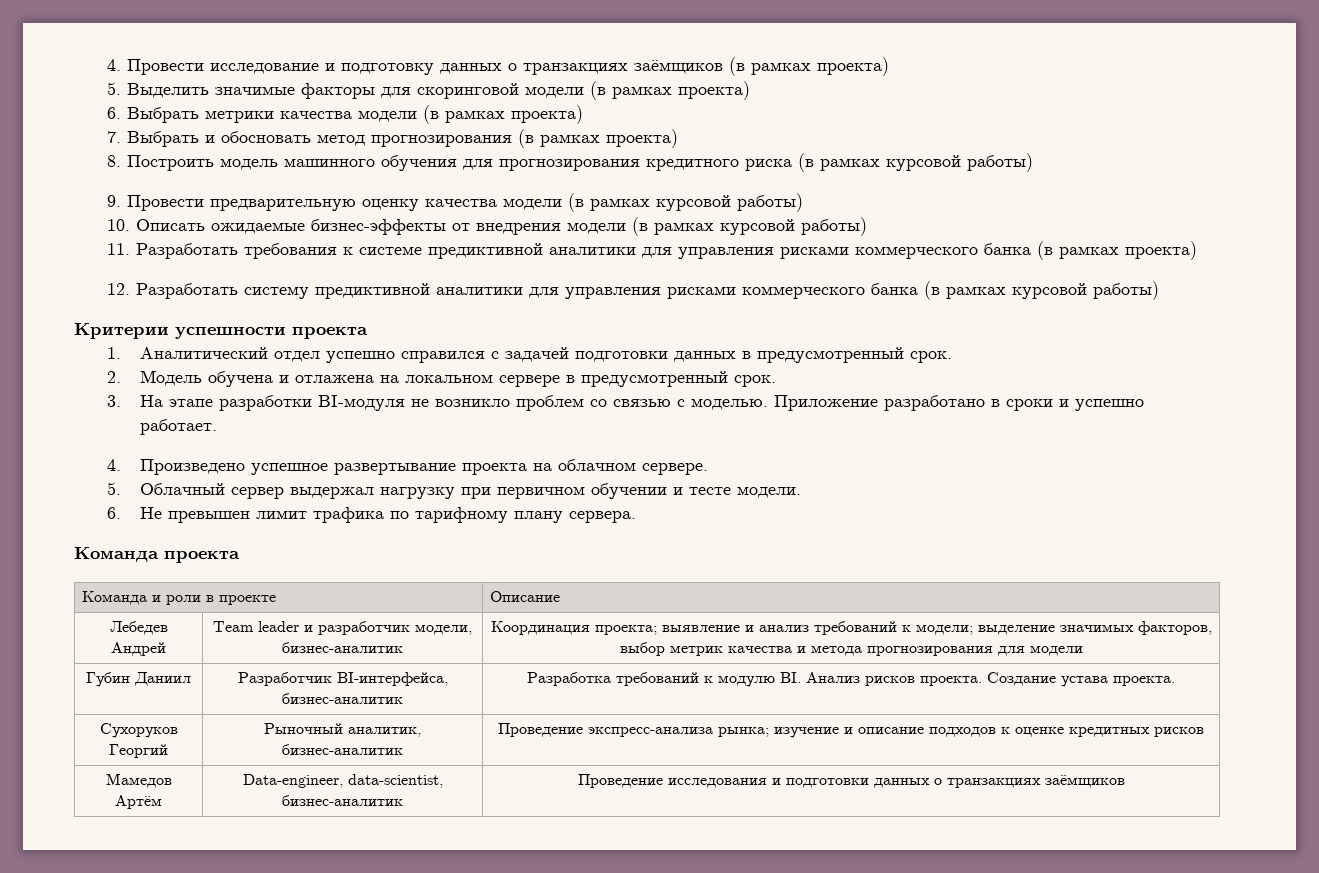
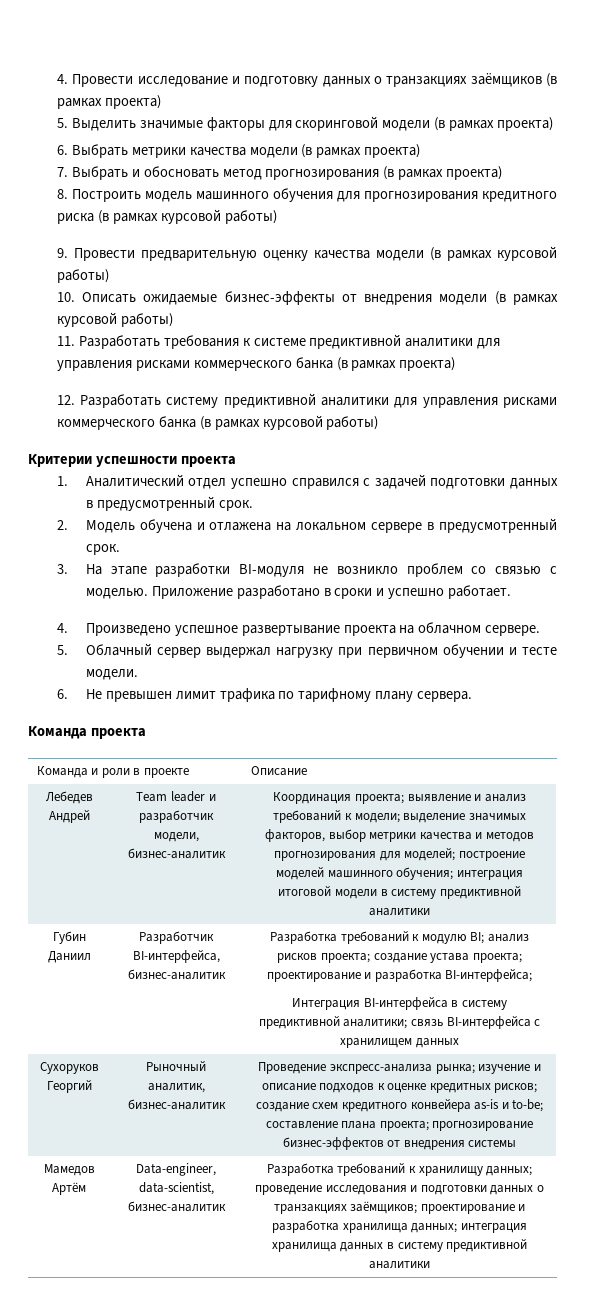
[669,645,723,656] метрик -> [369,832,417,842] метрики
[810,645,862,656] метода -> [485,832,534,842] методов
[1029,645,1083,656] модели -> [404,848,525,861] [276,867,523,880] [278,886,521,899] [369,908,430,916] моделей; построение моделей машинного обучения; интеграция итоговой модели в систему предиктивной аналитики
[780,672,1175,687] BI. Анализ рисков проекта. Создание устава проекта. -> [470,932,529,944] [277,953,522,963] [266,969,533,982] [292,997,507,1010] [258,1016,541,1029] [340,1038,459,1048] BI; анализ рисков проекта; создание устава проекта; проектирование и разработка BI-интерфейса; // Интеграция BI-интерфейса в систему предиктивной аналитики; связь BI-интерфейса с хранилищем данных
[1154,727,1204,737] рисков -> [494,1083,538,1093] [255,1099,544,1112] [265,1121,534,1131] [282,1137,517,1150] рисков; создание схем кредитного конвейера as-is и to-be; составление плана проекта; прогнозирование бизнес-эффектов от внедрения системы
[577,774,663,788] Проведение -> [266,1163,533,1176] [255,1185,323,1195] Разработка требований к хранилищу данных; проведение
[1044,775,1125,788] заёмщиков -> [350,1201,526,1214] [272,1220,527,1233] [271,1239,528,1252] [369,1261,430,1269] заёмщиков; проектирование и разработка хранилища данных; интеграция хранилища данных в систему предиктивной аналитики

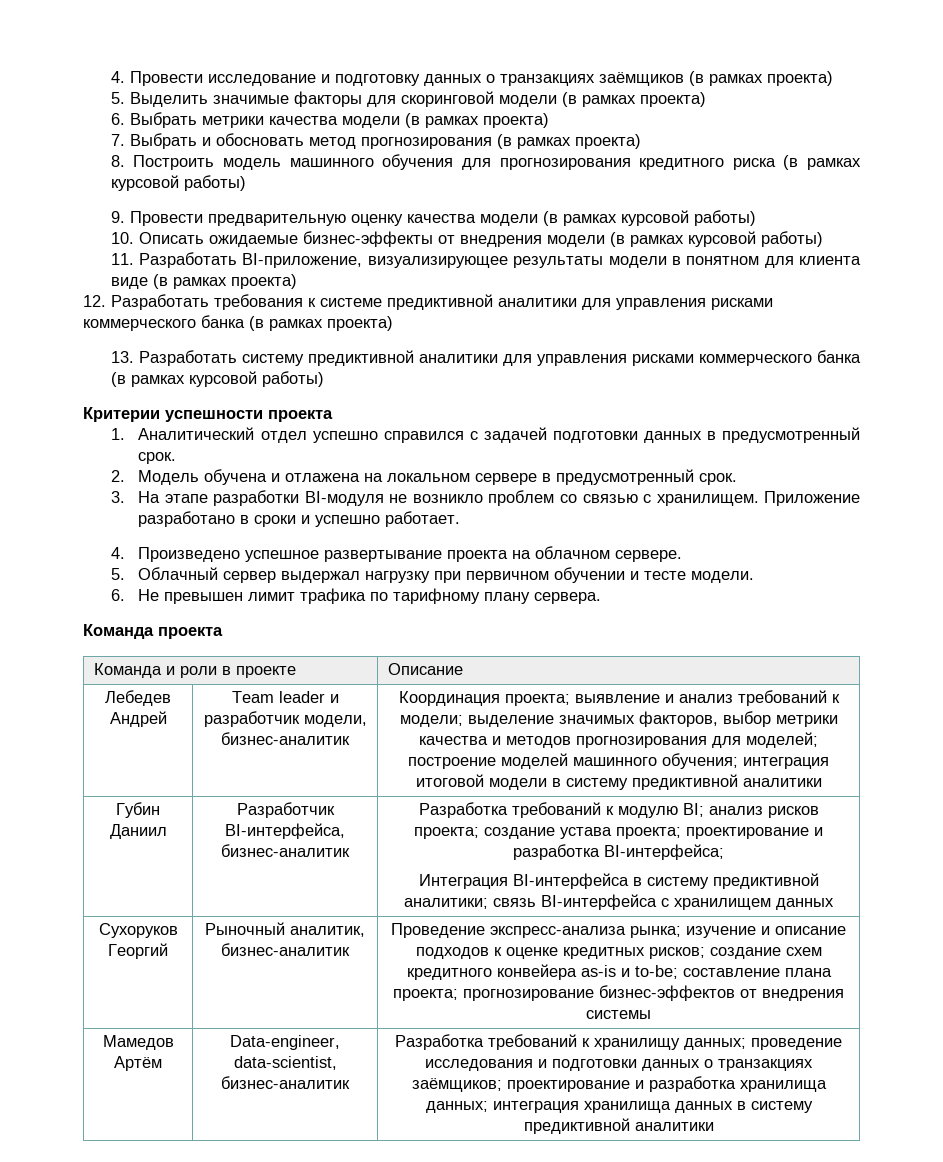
(160, 342) none -> [242,253,862,268] [110,274,297,289] [83,294,209,310] BI-приложение, визуализирующее результаты модели в понятном для клиента виде (в рамках проекта) // 12. Разработать
[56,395,75,405] 12. -> [110,351,134,363] 13.
[85,588,148,599] моделью. -> [656,494,759,506] хранилищем.

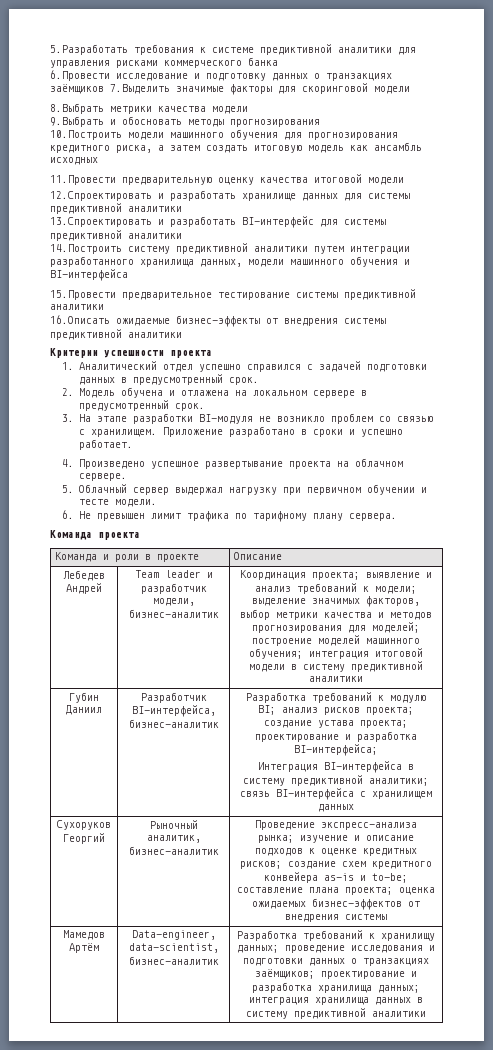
[110,71,833,86] [110,91,706,107] [110,112,549,128] [110,133,641,149] [110,154,862,170] [110,175,246,191] [110,210,756,226] [110,231,823,247] [110,252,862,268] [110,274,297,289] [83,294,209,310] 4. Провести исследование и подготовку данных о транзакциях заёмщиков (в рамках проекта) // 5. Выделить значимые факторы для скоринговой модели (в рамках проекта) // 6. Выбрать метрики качества модели (в рамках проекта) // 7. Выбрать и обосновать метод прогнозирования (в рамках проекта) // 8. Построить модель машинного обучения для прогнозирования кредитного риска (в рамках курсовой работы) // 9. Провести предварительную оценку качества модели (в рамках курсовой работы) // 10. Описать ожидаемые бизнес-эффекты от внедрения модели (в рамках курсовой работы) // 11. Разработать BI-приложение, визуализирующее результаты модели в понятном для клиента виде (в рамках проекта) // 12. Разработать -> [50,44,128,55] 5.Разработать
[249,316,393,331] [110,350,861,366] [110,371,324,387] (в рамках проекта) // 13. Разработать систему предиктивной аналитики для управления рисками коммерческого банка (в рамках курсовой работы) -> [50,70,392,81] [50,83,410,95] [50,103,248,114] [50,116,320,127] [50,129,398,140] [50,142,422,153] [50,157,98,165] [50,174,404,185] [50,190,410,201] [50,203,182,214] [50,216,386,228] [50,230,182,241] [50,243,410,254] [50,256,410,267] [50,269,128,281] [50,289,416,300] [50,304,104,310] [50,315,386,327] [50,329,182,340] // 6.Провести исследование и подготовку данных о транзакциях заёмщиков 7.Выделить значимые факторы для скоринговой модели // 8.Выбрать метрики качества модели // 9.Выбрать и обосновать методы прогнозирования // 10.Построить модели машинного обучения для прогнозирования кредитного риска, а затем создать итоговую модель как ансамбль исходных // 11.Провести предварительную оценку качества итоговой модели // 12.Спроектировать и разработать хранилище данных для системы предиктивной аналитики // 13.Спроектировать и разработать BI-интерфейс для системы предиктивной аналитики // 14.Построить систему предиктивной аналитики путем интеграции разработанного хранилища данных, модели машинного обучения и BI-интерфейса // 15.Провести предварительное тестирование системы предиктивной аналитики // 16.Описать ожидаемые бизнес-эффекты от внедрения системы предиктивной аналитики
[463,989,594,1001] прогнозирование -> [399,887,435,895] [252,901,306,909] оценка ожидаемых

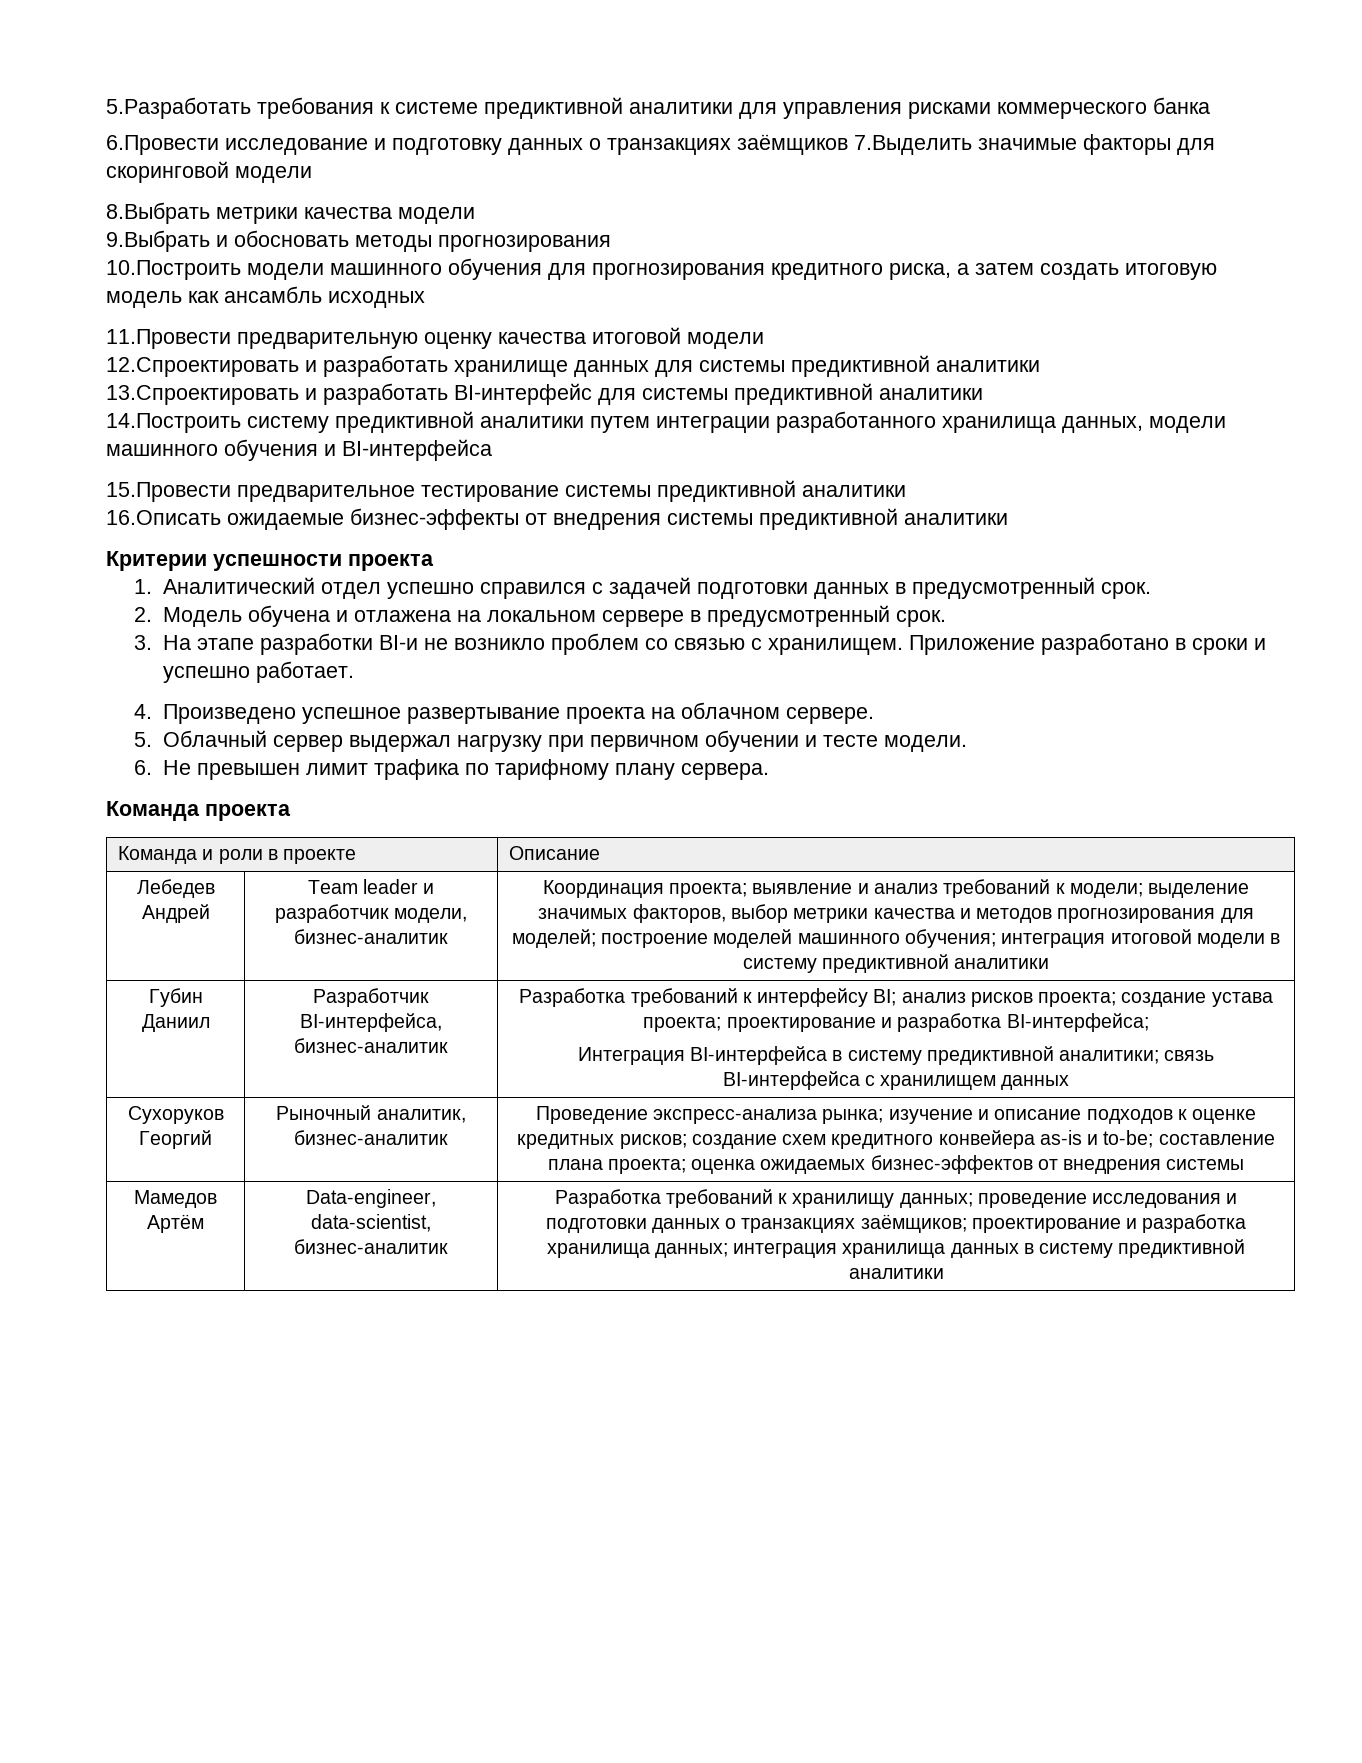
[198,414,253,424] BI-модуля -> [378,635,418,650] BI-и
[390,695,426,703] модулю -> [757,988,869,1007] интерфейсу

